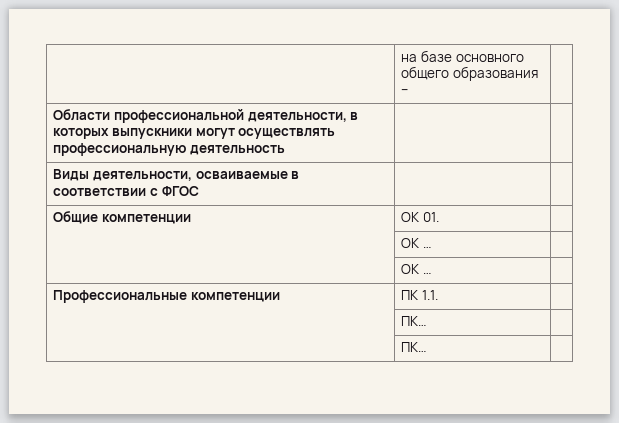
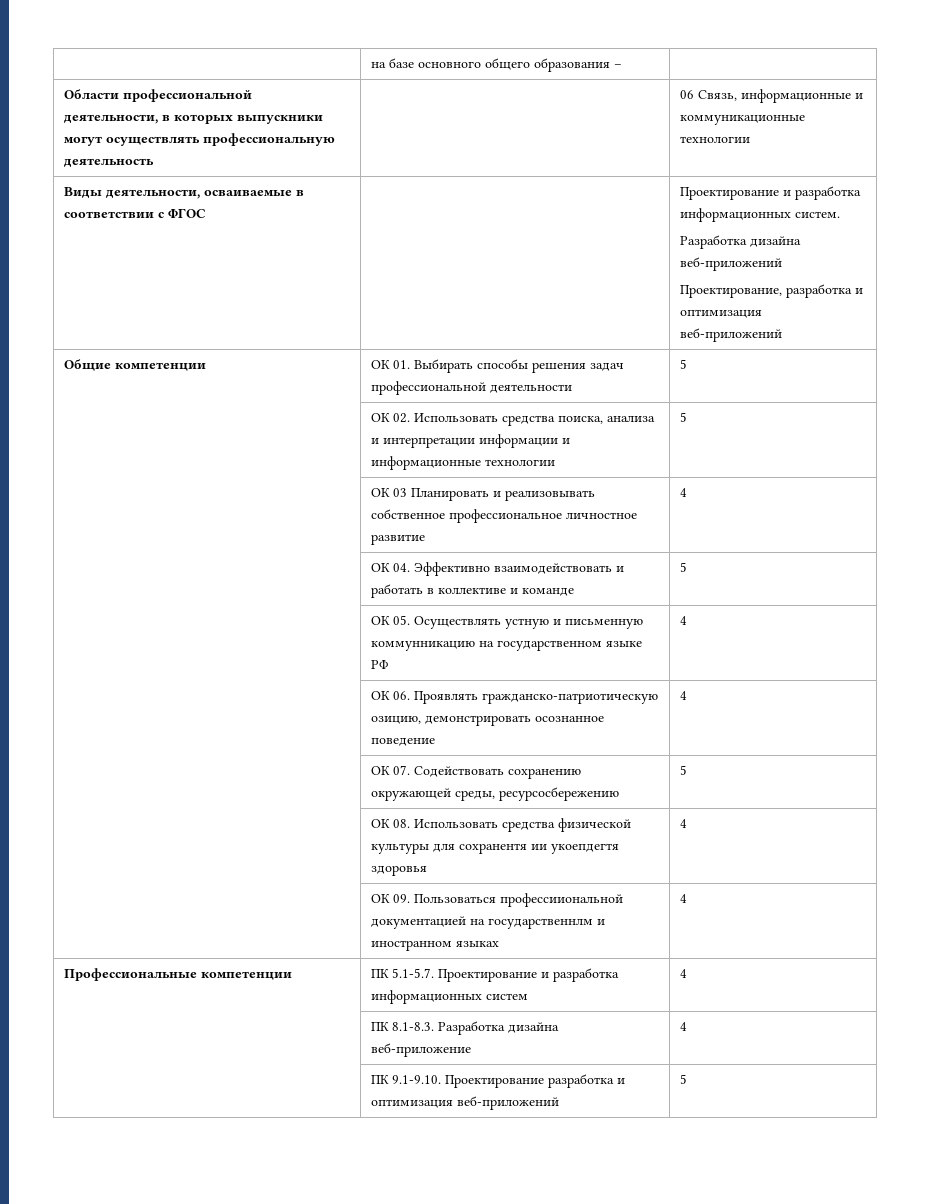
(286, 150) none -> [680,89,864,103] [680,115,806,125] [680,136,751,143] 06 Связь, информационные и коммуникационные технологии
[53,211,192,224] [401,212,440,222] [401,238,433,248] [401,264,433,274] [53,290,281,303] [401,290,439,300] [401,316,428,326] [401,342,428,352] // Общие компетенции | ОК 01. | // | ОК … | // | ОК … | // Профессиональные компетенции | ПК 1.1. | // | ПК… | // | ПК… | -> [680,186,862,200] [680,208,841,222] [680,235,802,249] [680,257,783,271] [680,284,864,298] [680,309,763,318] [680,328,783,342] [64,359,207,371] [371,359,625,373] [371,381,573,395] [680,359,688,369] [371,413,656,426] [371,434,571,448] [371,456,556,470] [680,412,688,422] [371,488,596,501] [371,509,638,523] [371,534,426,545] [680,488,688,497] [371,562,625,576] [371,584,575,598] [680,562,688,572] [371,615,644,629] [371,640,643,651] [371,660,389,669] [680,616,688,625] [371,691,659,704] [371,715,605,726] [371,738,436,746] [680,691,688,700] [371,765,582,779] [371,787,620,801] [680,765,688,775] [371,818,632,832] [371,843,620,854] [371,865,428,876] [680,819,688,828] [371,893,624,907] [371,916,606,929] [371,940,500,951] [680,894,688,903] [64,968,293,981] [371,968,620,982] [371,990,529,1004] [680,969,688,978] [371,1021,560,1035] [371,1043,472,1057] [680,1022,688,1031] [371,1074,626,1088] [371,1096,560,1110] [680,1074,688,1084] Проектирование и разработка информационных систем. // Разработка дизайна веб-приложений // Проектирование, разработка и оптимизация веб-приложений // Общие компетенции | ОК 01. Выбирать способы решения задач профессиональной деятельности | 5 // | ОК 02. Использовать средства поиска, анализа и интерпретации информации и информационные технологии | 5 // | ОК 03 Планировать и реализовывать собственное профессиональное личностное развитие | 4 // | ОК 04. Эффективно взаимодействовать и работать в коллективе и команде | 5 // | ОК 05. Осуществлять устную и письменную коммунникацию на государственном языке РФ | 4 // | ОК 06. Проявлять гражданско-патриотическую озицию, демонстрировать осознанное поведение | 4 // | ОК 07. Содействовать сохранению окружающей среды, ресурсосбережению | 5 // | ОК 08. Использовать средства физической культуры для сохранентя ии укоепдегтя здоровья | 4 // | ОК 09. Пользоваться профессииональной документацией на государственнлм и иностранном языках | 4 // Профессиональные компетенции | ПК 5.1-5.7. Проектирование и разработка информационных систем | 4 // | ПК 8.1-8.3. Разработка дизайна веб-приложение | 4 // | ПК 9.1-9.10. Проектирование разработка и оптимизация веб-приложений | 5

